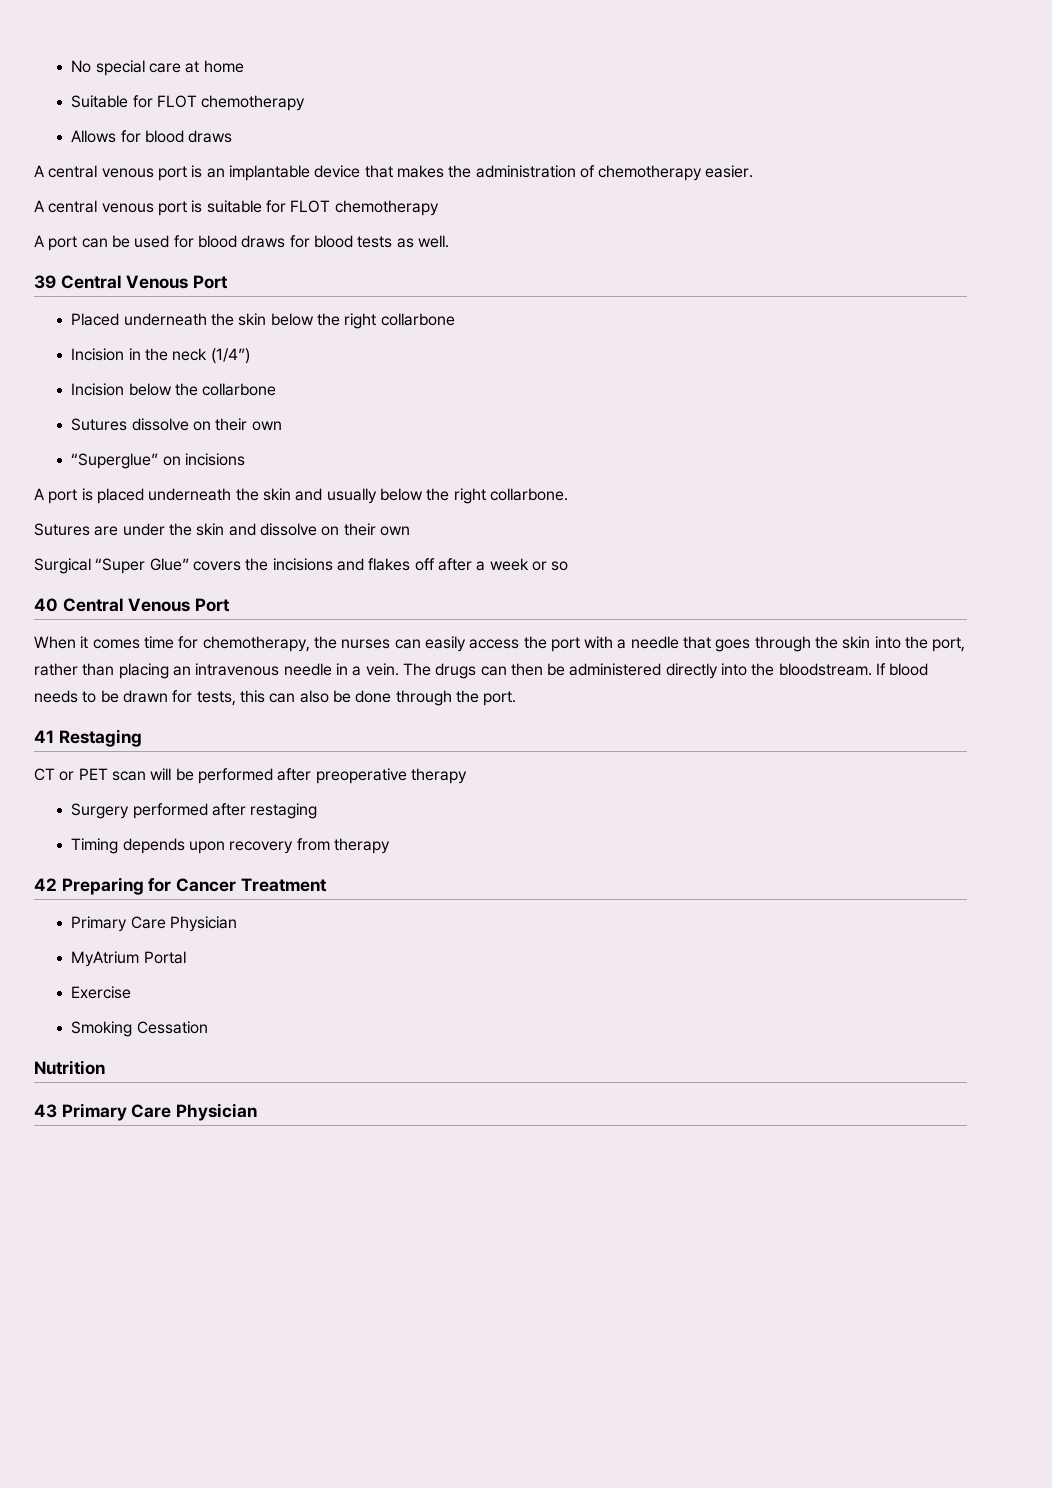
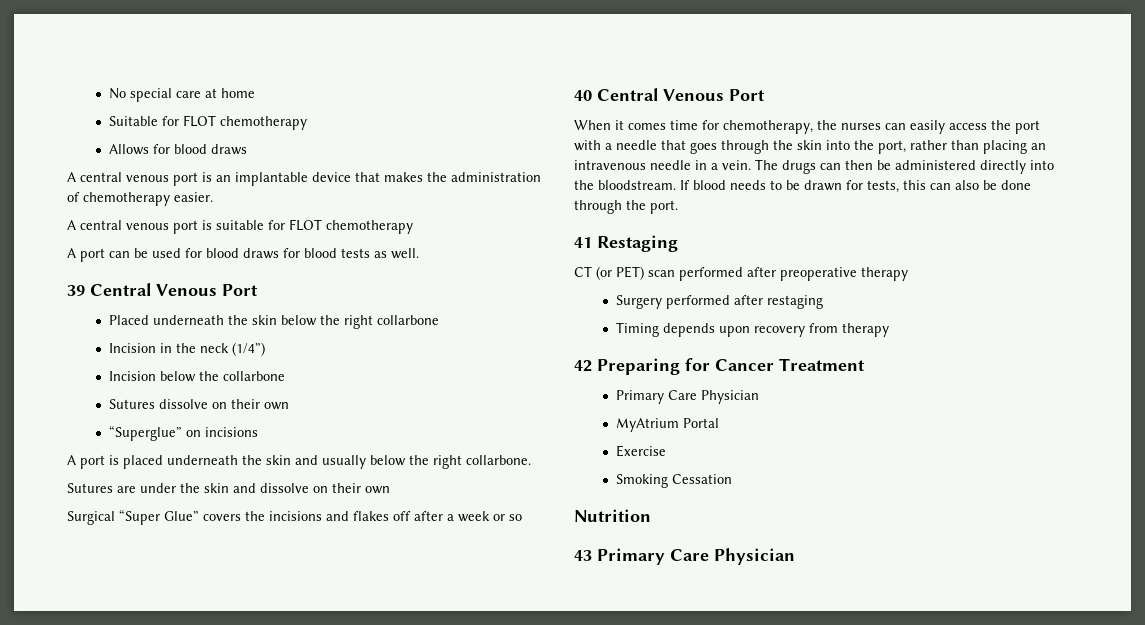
[59,768,194,781] or PET scan will be -> [596,266,675,280] (or PET) scan

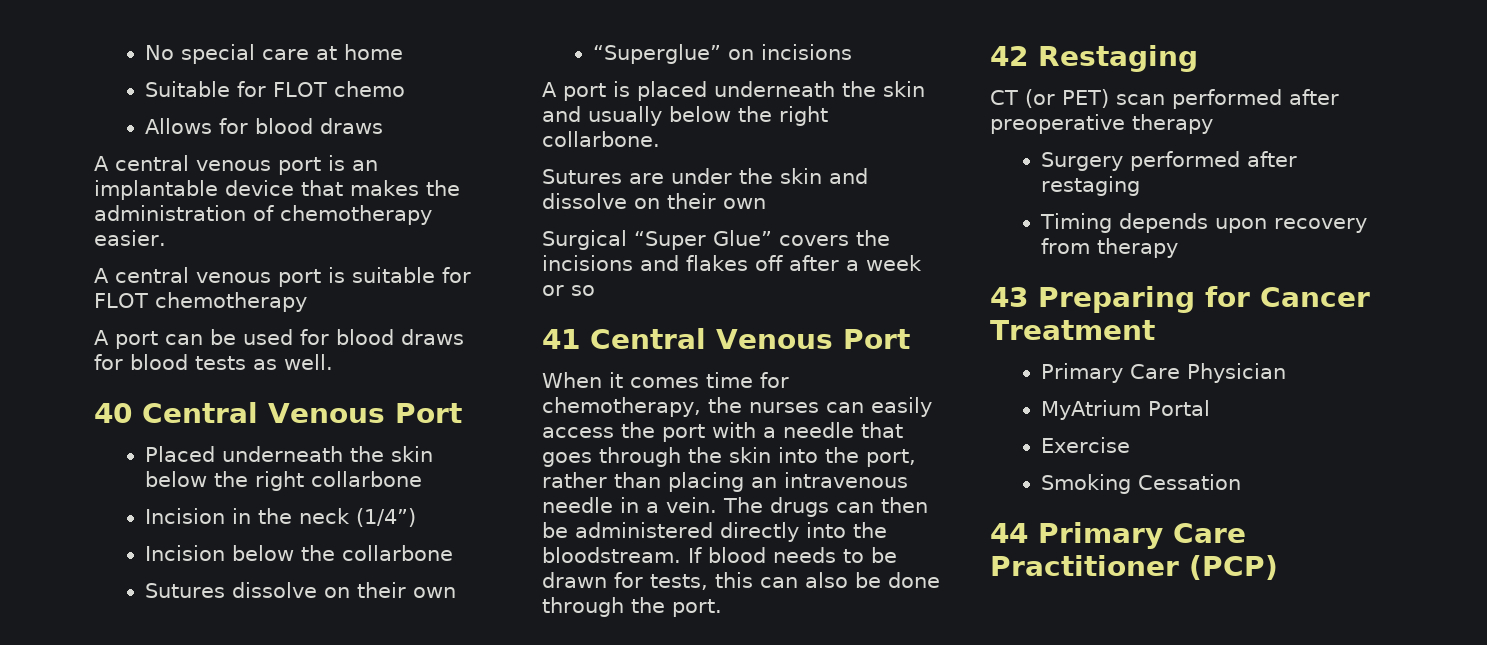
[220,116,308,130] chemotherapy -> [334,81,406,97] chemo
[67,285,85,296] 39 -> [94,403,132,423] 40
[574,90,592,101] 40 -> [542,329,580,349] 41
[574,237,592,248] 41 -> [990,46,1028,66] 42
[574,360,592,372] 42 -> [990,287,1028,307] 43
[574,509,651,522] [574,548,795,565] Nutrition // 43 Primary Care Physician -> [990,522,1246,549] [990,555,1278,580] 44 Primary Care Practitioner (PCP)

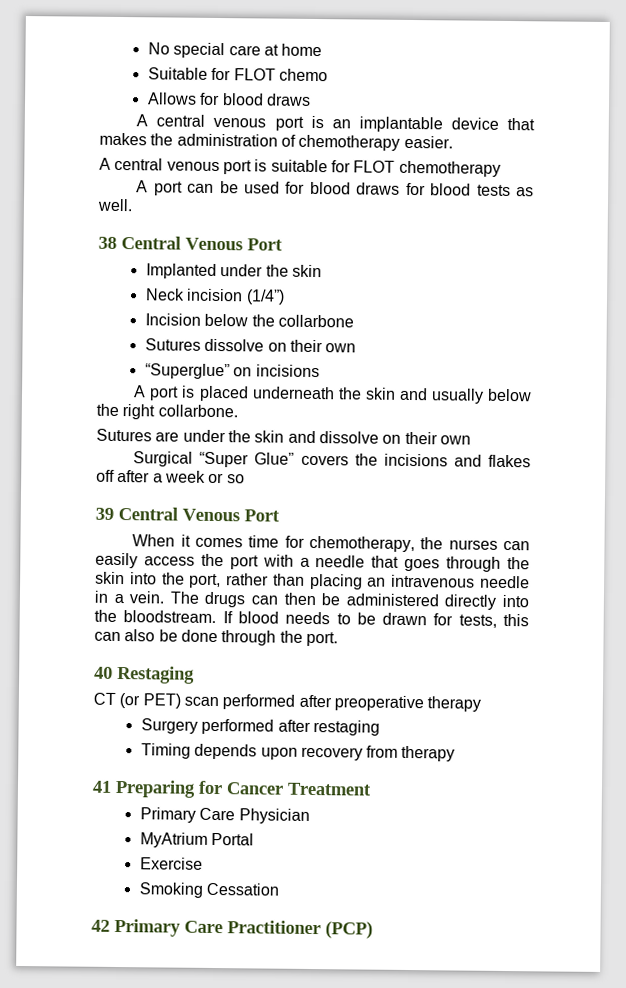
[94,402,462,423] [145,446,434,462] [145,471,423,491] [145,508,351,524] 40 Central Venous Port // Placed underneath the skin below the right collarbone // Incision in the neck -> [98,236,283,251] [145,263,322,279] [144,288,244,302] 38 Central Venous Port // Implanted under the skin // Neck incision
[542,329,580,349] 41 -> [95,507,114,520] 39
[990,46,1028,66] 42 -> [94,666,113,679] 40
[990,287,1028,307] 43 -> [92,780,112,793] 41
[990,523,1028,543] 44 -> [91,919,110,932] 42

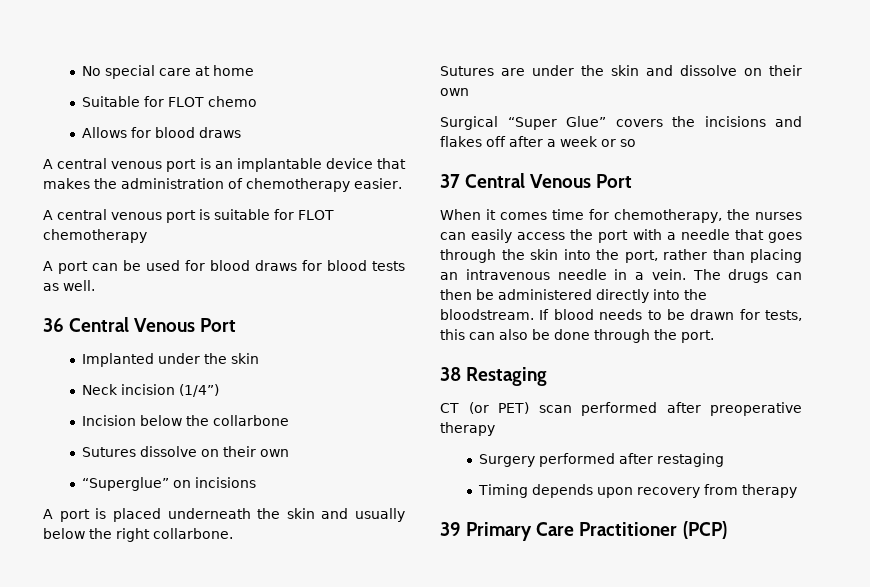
[98,236,117,249] 38 -> [43,318,64,332] 36
[95,507,114,520] 39 -> [440,174,460,188] 37
[94,666,113,679] 40 -> [440,367,461,381] 38
[92,779,372,798] [139,807,310,824] [139,832,255,848] [139,857,203,870] [138,882,280,898] [91,919,110,932] 41 Preparing for Cancer Treatment // Primary Care Physician // MyAtrium Portal // Exercise // Smoking Cessation // 42 -> [440,522,461,536] 39

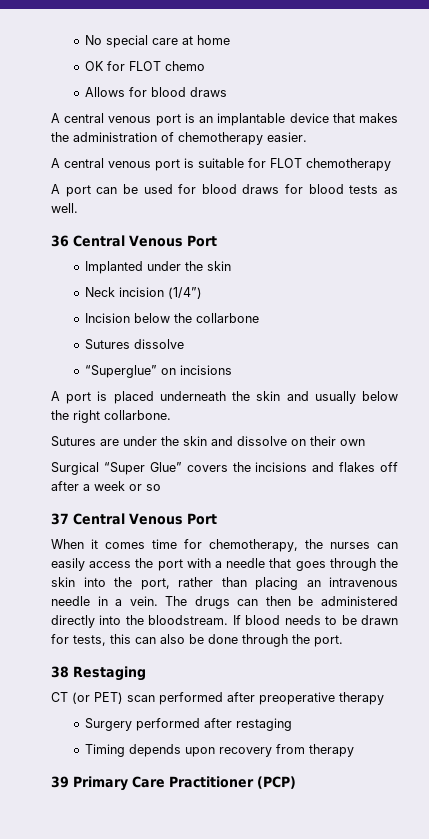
[82,96,141,107] Suitable -> [84,61,104,71] OK
[201,446,290,457] on their own -> (184, 344) none

